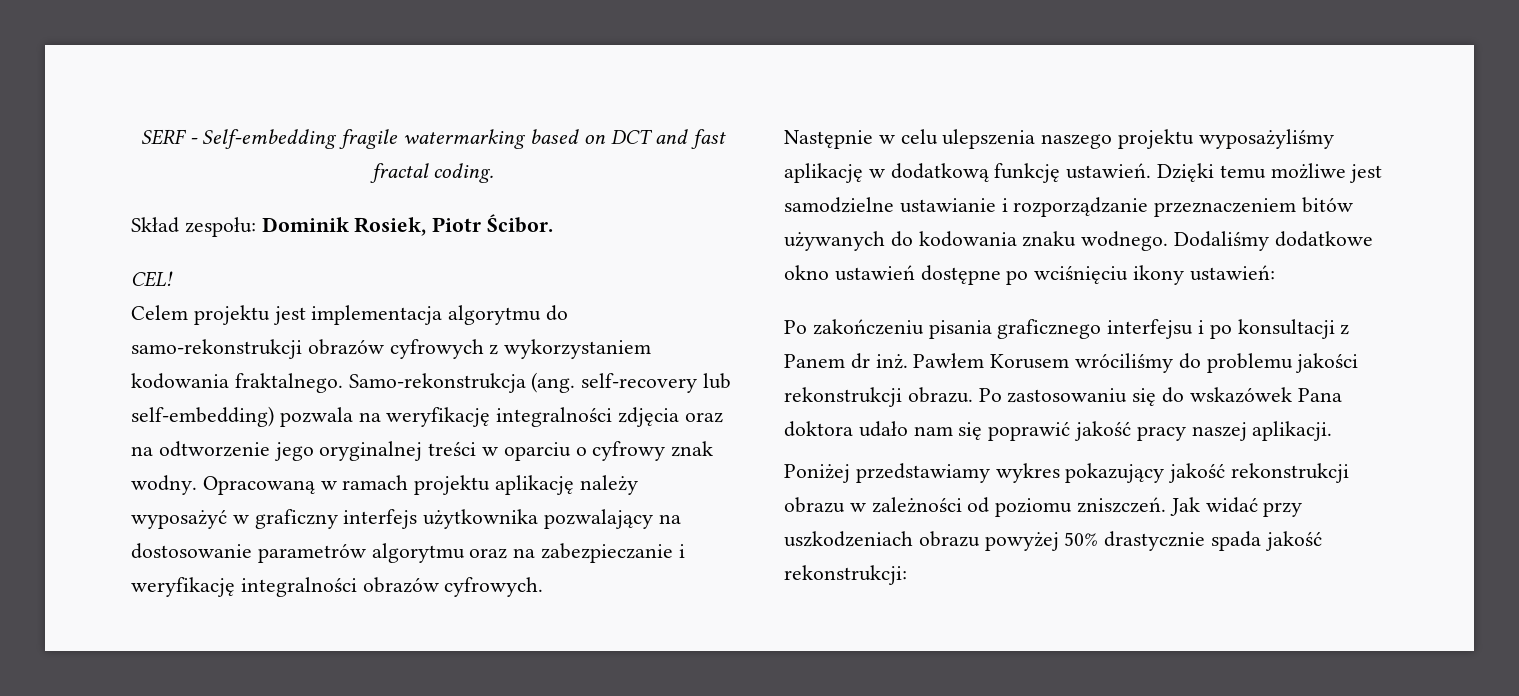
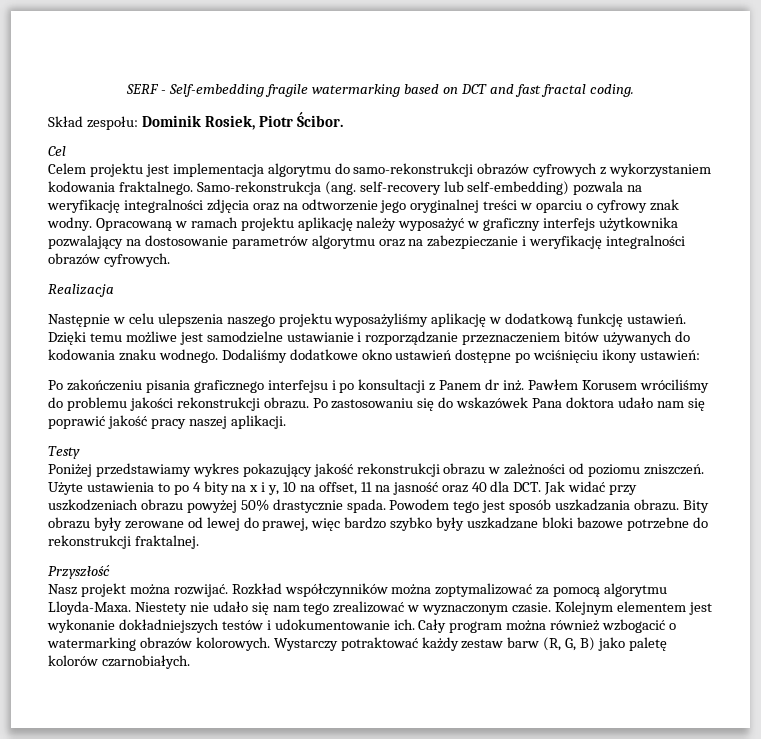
[131,271,173,287] CEL! -> [48,146,66,156] Cel
(544, 587) none -> [48,284,114,297] // Realizacja
(1333, 431) none -> [48,446,80,459] // Testy
(1167, 505) none -> [48,481,542,495] Użyte ustawienia to po 4 bity na x i y, 10 na offset, 11 na jasność oraz 40 dla DCT.
[1211,531,1322,551] [784,565,907,585] spada jakość rekonstrukcji: -> [346,499,709,513] [48,517,708,531] [48,535,199,549] [48,565,110,579] [48,583,668,597] [48,601,712,615] [47,619,677,633] [47,637,667,651] [48,655,190,669] spada. Powodem tego jest sposób uszkadzania obrazu. Bity obrazu były zerowane od lewej do prawej, więc bardzo szybko były uszkadzane bloki bazowe potrzebne do rekonstrukcji fraktalnej. // Przyszłość // Nasz projekt można rozwijać. Rozkład współczynników można zoptymalizować za pomocą algorytmu Lloyda-Maxa. Niestety nie udało się nam tego zrealizować w wyznaczonym czasie. Kolejnym elementem jest wykonanie dokładniejszych testów i udokumentowanie ich. Cały program można również wzbogacić o watermarking obrazów kolorowych. Wystarczy potraktować każdy zestaw barw (R, G, B) jako paletę kolorów czarnobiałych.

